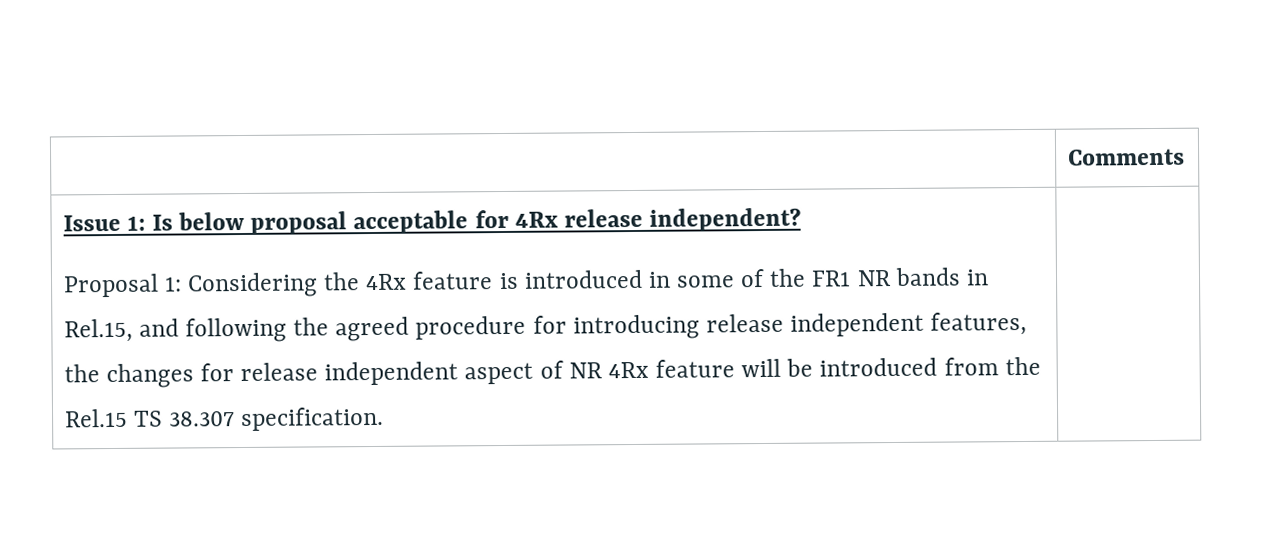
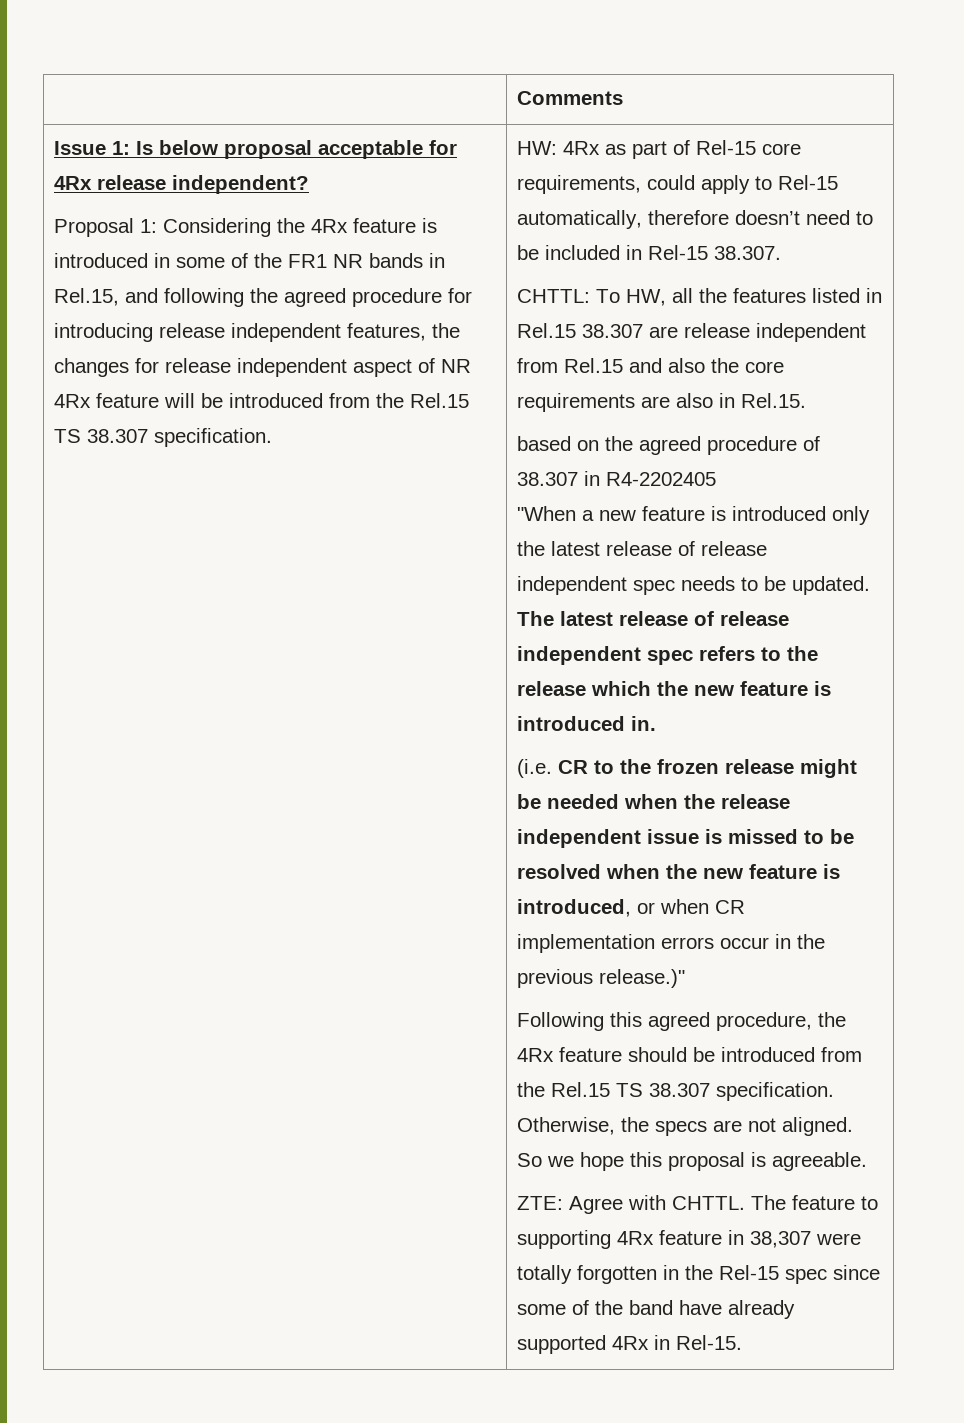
(385, 419) none -> [517,140,802,159] [517,175,839,194] [517,210,874,229] [517,245,782,260] [517,288,883,306] [517,323,867,342] [517,358,785,373] [517,393,807,412] [517,436,821,455] [517,471,717,486] [517,506,871,525] [517,541,768,556] [517,576,871,595] [517,611,790,626] [517,646,819,665] [517,681,832,696] [517,716,657,731] [517,759,858,778] [517,794,791,809] [517,829,855,848] [517,864,841,879] [517,899,746,917] [517,934,826,953] [517,969,686,988] [517,1012,847,1031] [517,1047,863,1062] [517,1082,835,1101] [517,1117,854,1136] [517,1152,868,1171] [517,1195,879,1214] [517,1230,862,1249] [517,1265,881,1284] [517,1300,796,1319] [517,1335,743,1354] HW: 4Rx as part of Rel-15 core requirements, could apply to Rel-15 automatically, therefore doesn’t need to be included in Rel-15 38.307. // CHTTL: To HW, all the features listed in Rel.15 38.307 are release independent from Rel.15 and also the core requirements are also in Rel.15. // based on the agreed procedure of 38.307 in R4-2202405 // "When a new feature is introduced only the latest release of release independent spec needs to be updated. The latest release of release independent spec refers to the release which the new feature is introduced in. // (i.e. CR to the frozen release might be needed when the release independent issue is missed to be resolved when the new feature is introduced, or when CR implementation errors occur in the previous release.)" // Following this agreed procedure, the 4Rx feature should be introduced from the Rel.15 TS 38.307 specification. Otherwise, the specs are not aligned. So we hope this proposal is agreeable. // ZTE: Agree with CHTTL. The feature to supporting 4Rx feature in 38,307 were totally forgotten in the Rel-15 spec since some of the band have already supported 4Rx in Rel-15.

